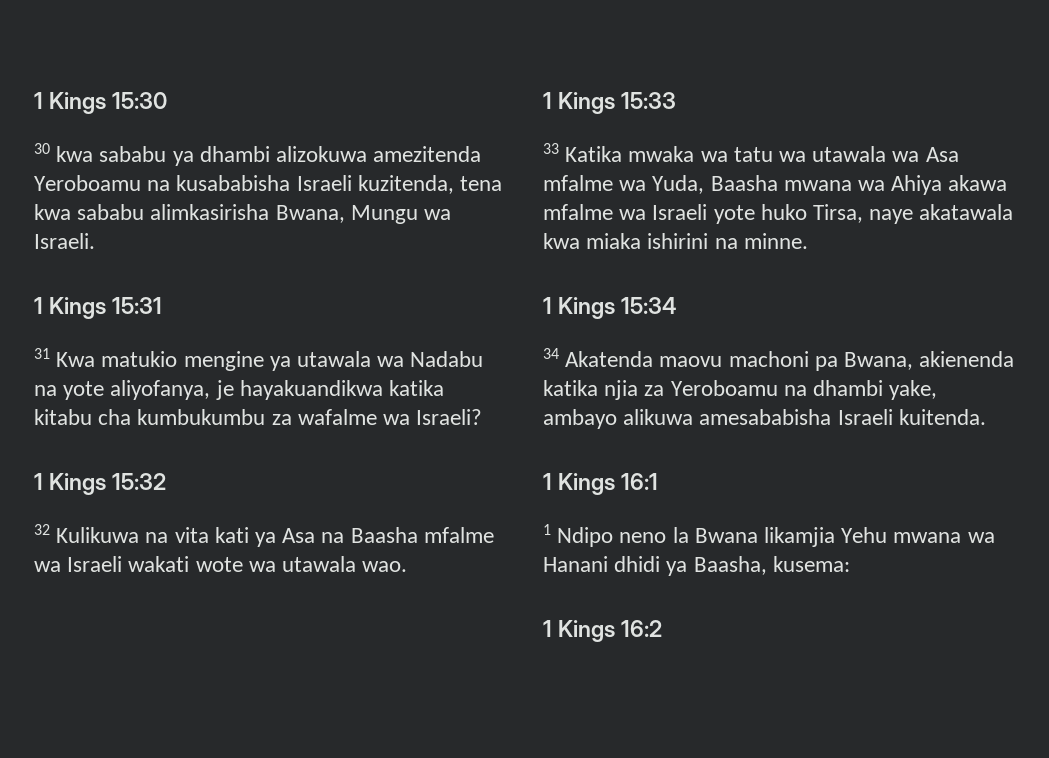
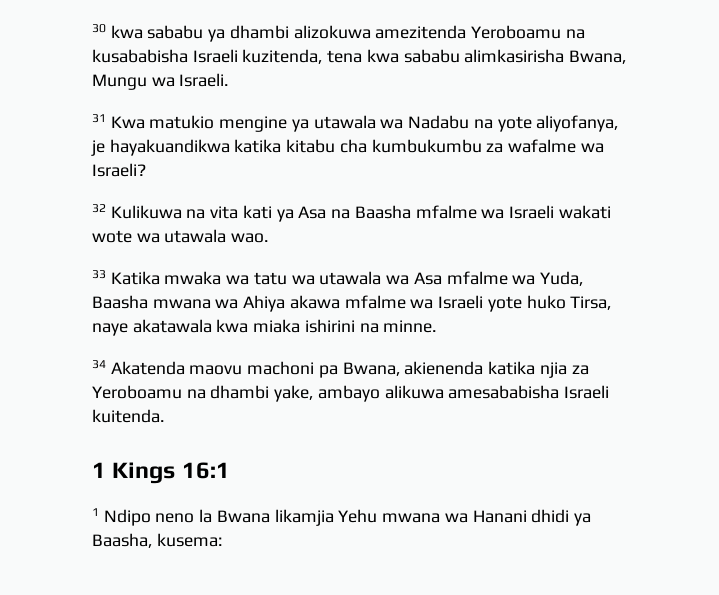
[34,92,168,114] 1 Kings 15:30 // -> (92, 28) none
[34,297,163,319] // 1 Kings 15:31 -> (229, 80) none
[34,473,167,495] // 1 Kings 15:32 -> (146, 170) none
[543,92,677,114] // 1 Kings 15:33 -> (269, 238) none
[543,297,677,319] // 1 Kings 15:34 -> (437, 326) none
[543,620,663,642] // 1 Kings 16:2 -> (222, 540) none

